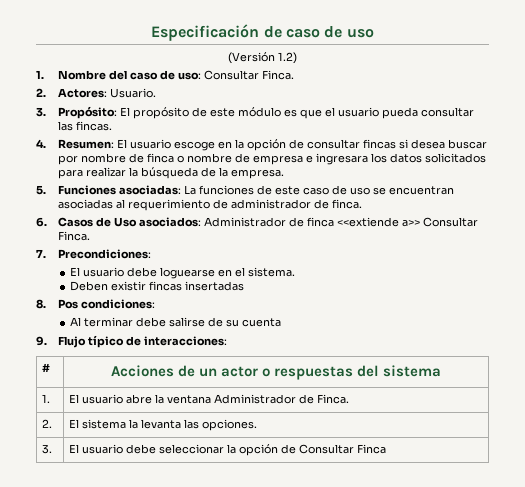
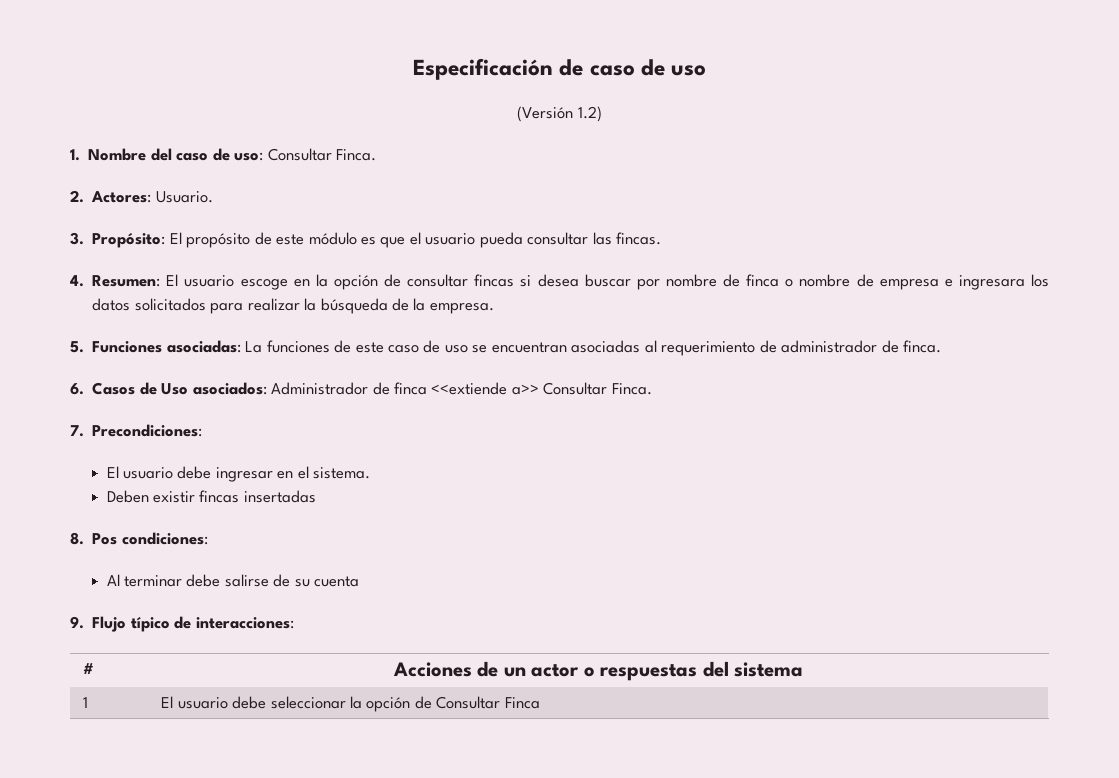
[159,267,215,279] loguearse -> [215,467,273,482] ingresar
[41,394,50,403] [68,394,349,404] [41,419,52,428] [68,419,257,431] [41,444,52,454] 1. | El usuario abre la ventana Administrador de Finca. // 2. | El sistema la levanta las opciones. // 3. -> [83,697,89,708] 1

